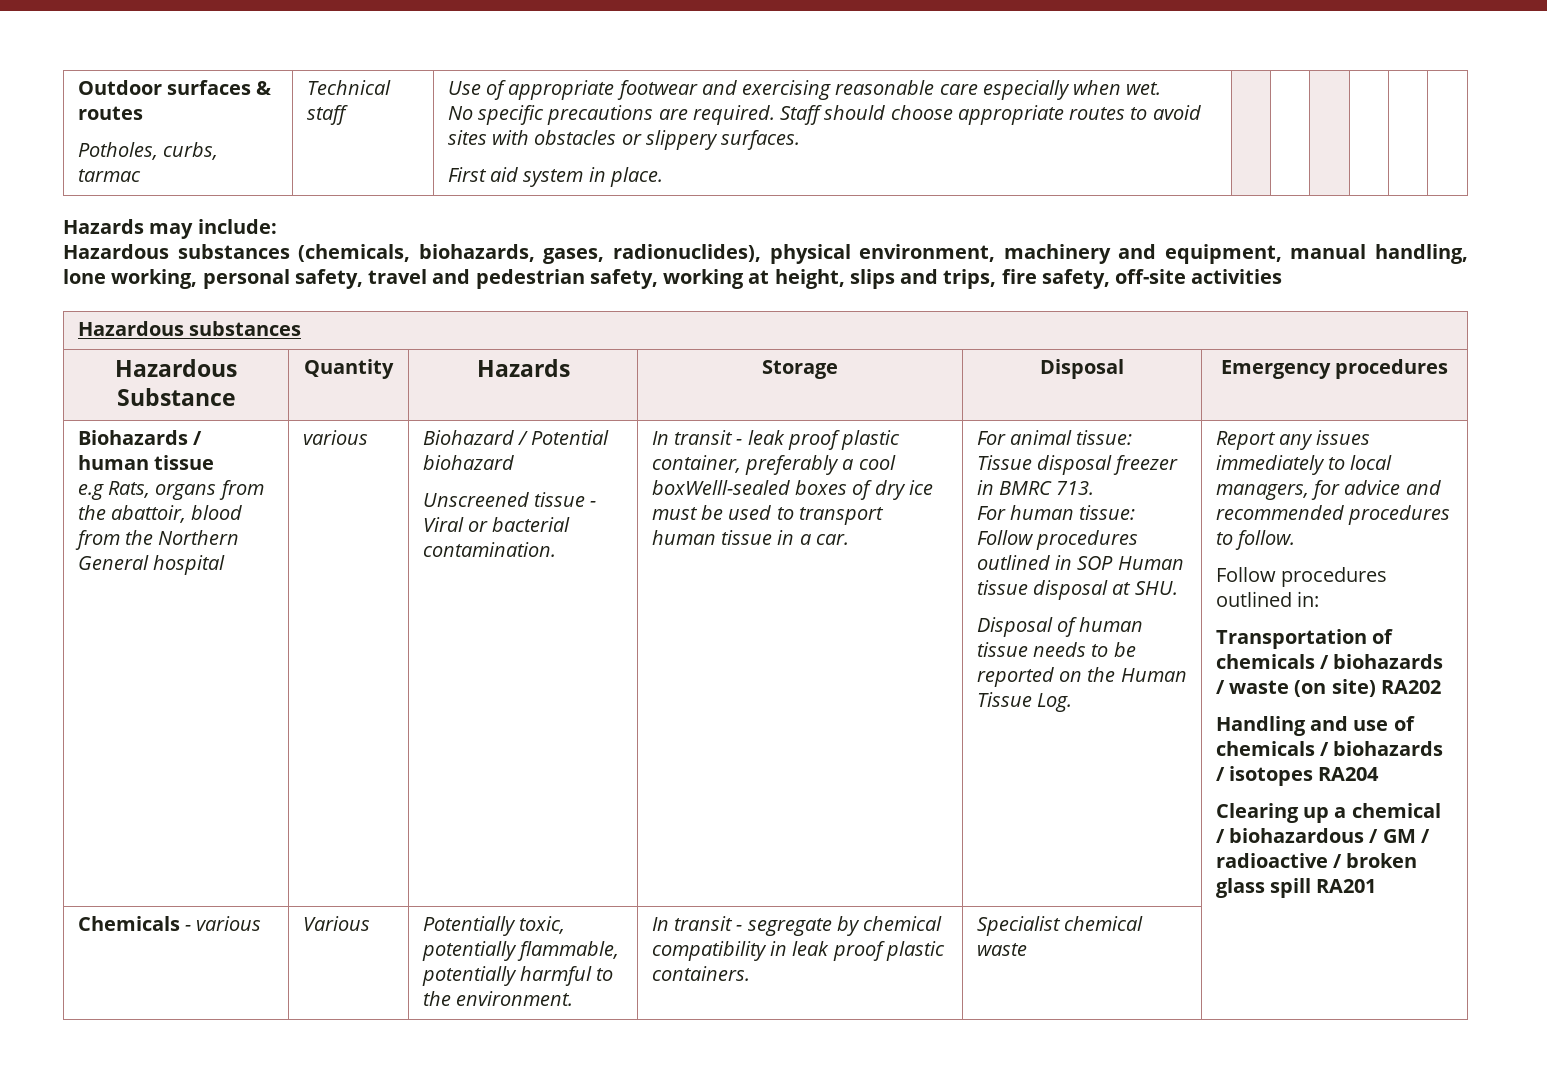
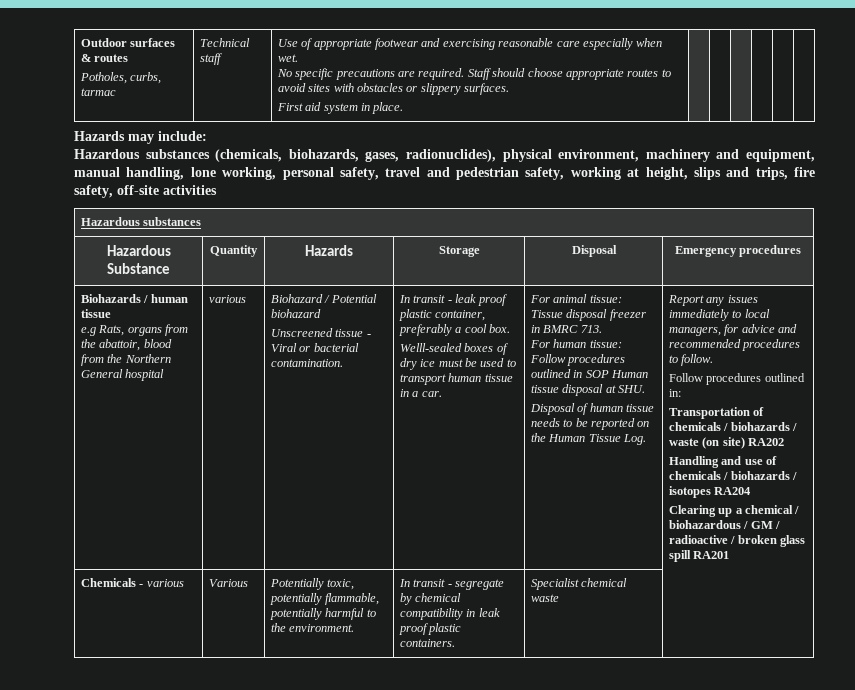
[651,480,790,495] boxWelll-sealed -> [489,324,511,333] [399,343,462,352] box. // Welll-sealed

